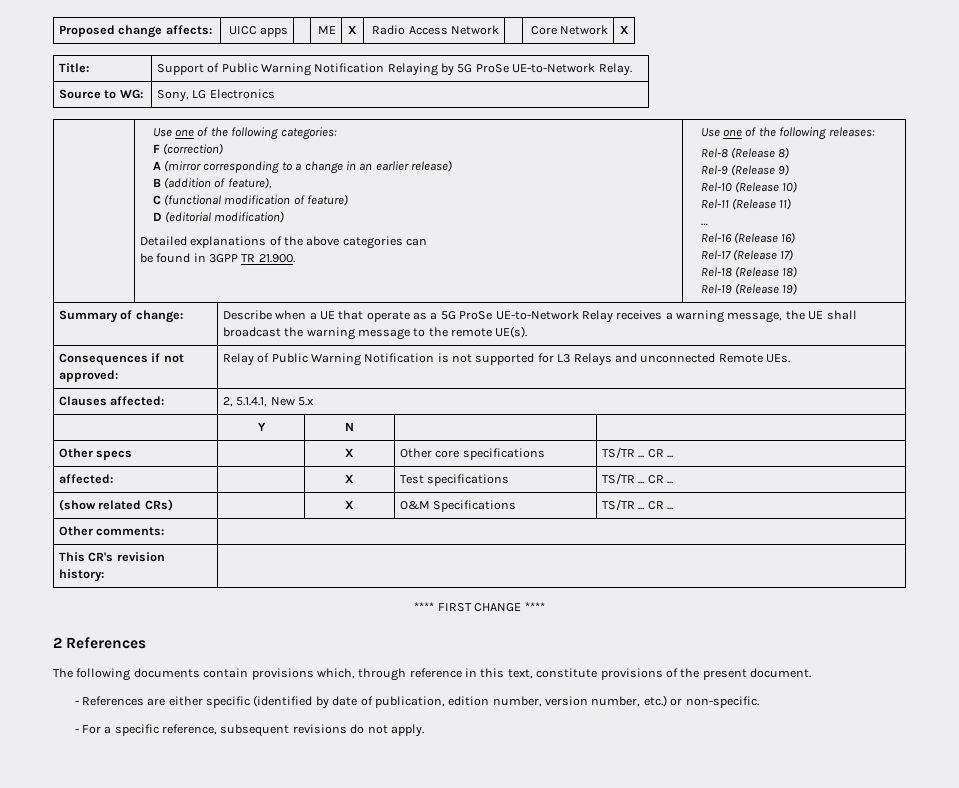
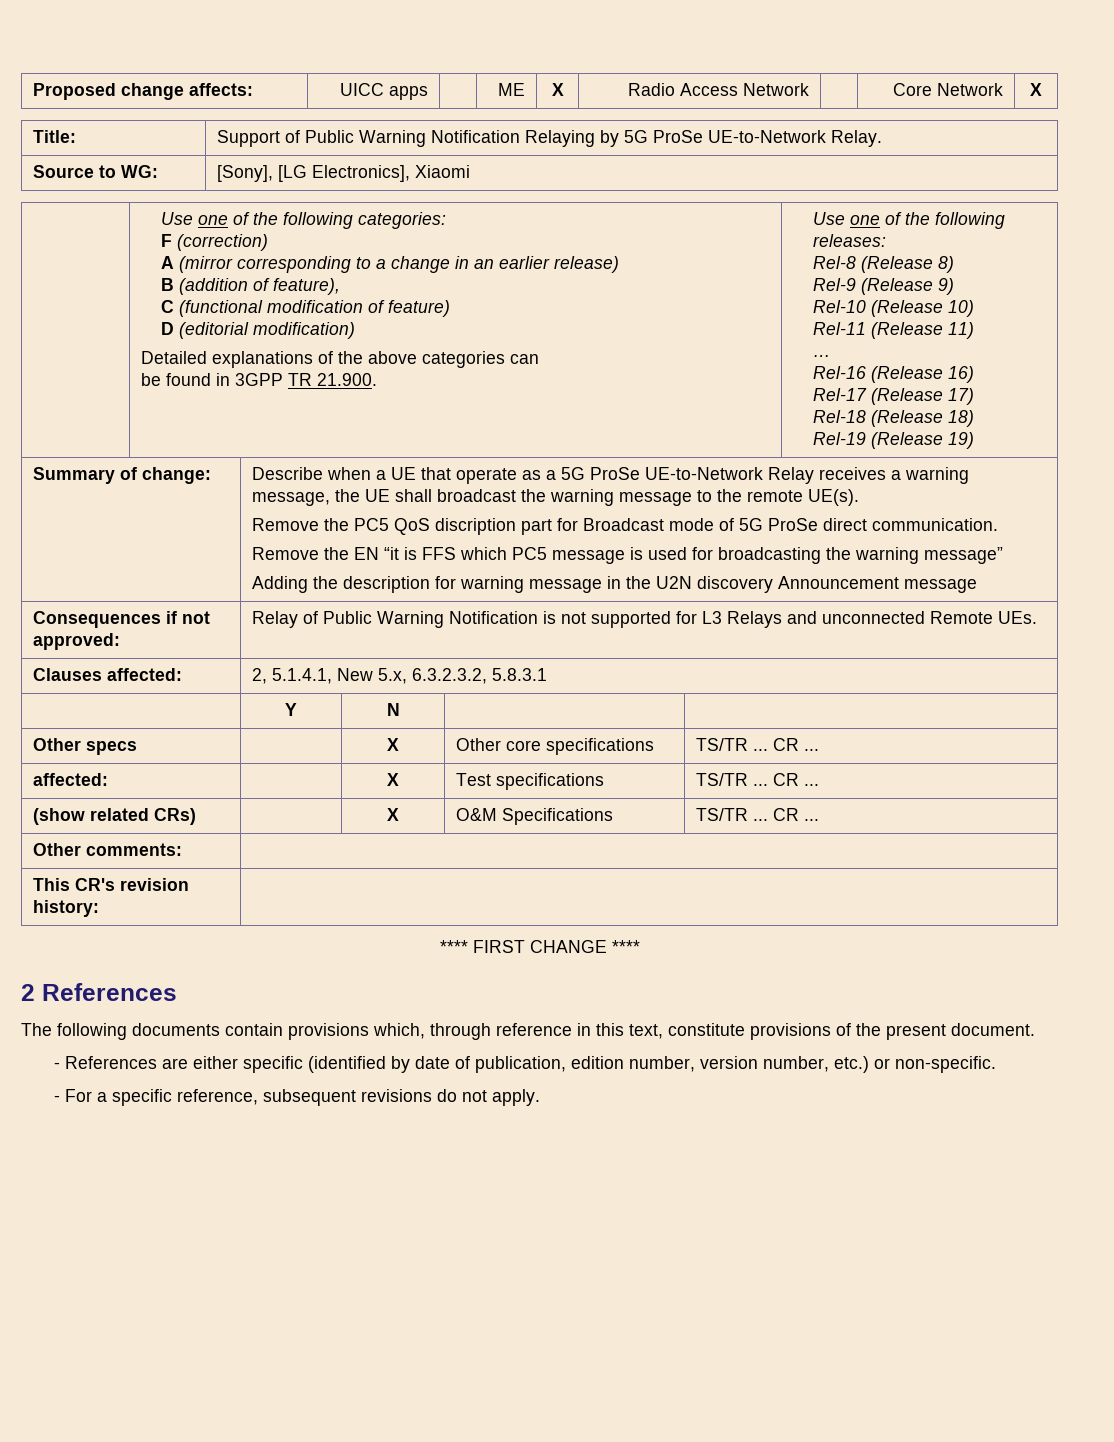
[156,89,275,102] Sony, LG Electronics -> [216,165,470,182] [Sony], [LG Electronics], Xiaomi
(528, 332) none -> [251,518,998,535] [251,547,1003,564] [251,576,977,593] // Remove the PC5 QoS discription part for Broadcast mode of 5G ProSe direct communication. // Remove the EN “it is FFS which PC5 message is used for broadcasting the warning message” // Adding the description for warning message in the U2N discovery Announcement message
[297,397,314,406] 5.x -> [377,668,547,684] 5.x, 6.3.2.3.2, 5.8.3.1

